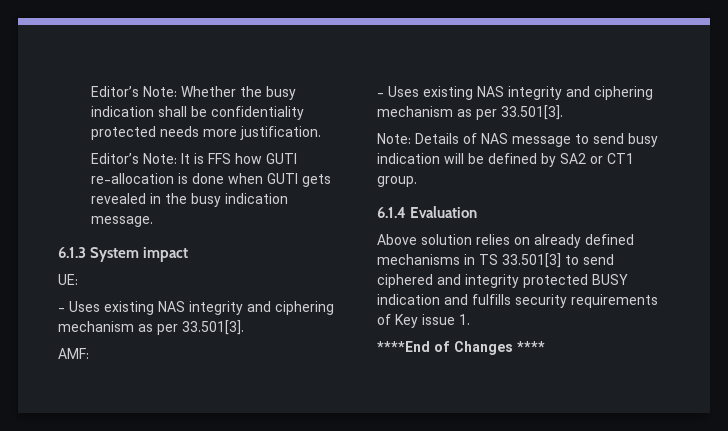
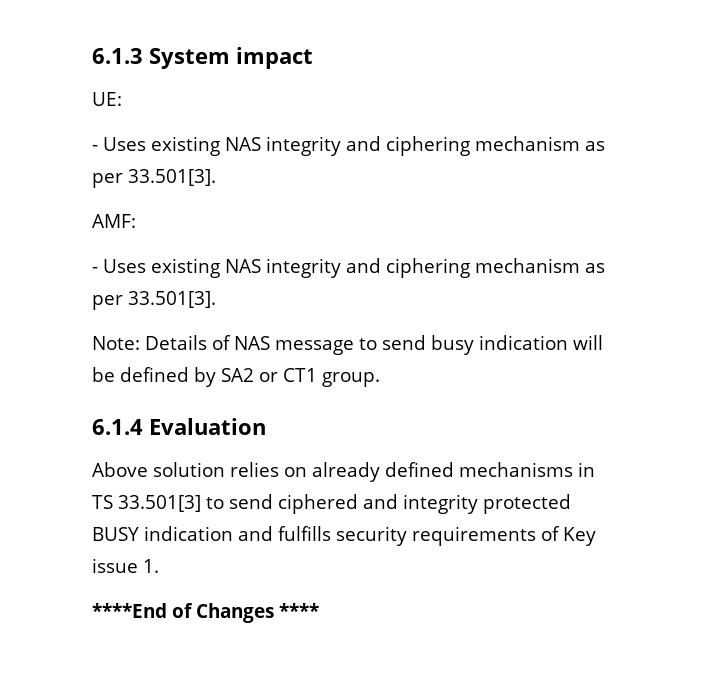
[90,86,296,100] [90,106,304,120] [90,126,321,140] [90,153,297,164] [90,173,331,187] [90,193,288,207] [90,216,153,227] Editor’s Note: Whether the busy indication shall be confidentiality protected needs more justification. // Editor’s Note: It is FFS how GUTI re-allocation is done when GUTI gets revealed in the busy indication message. // -> (92, 56) none

